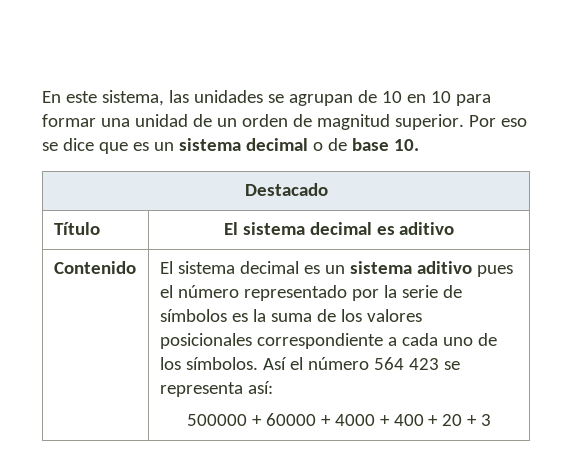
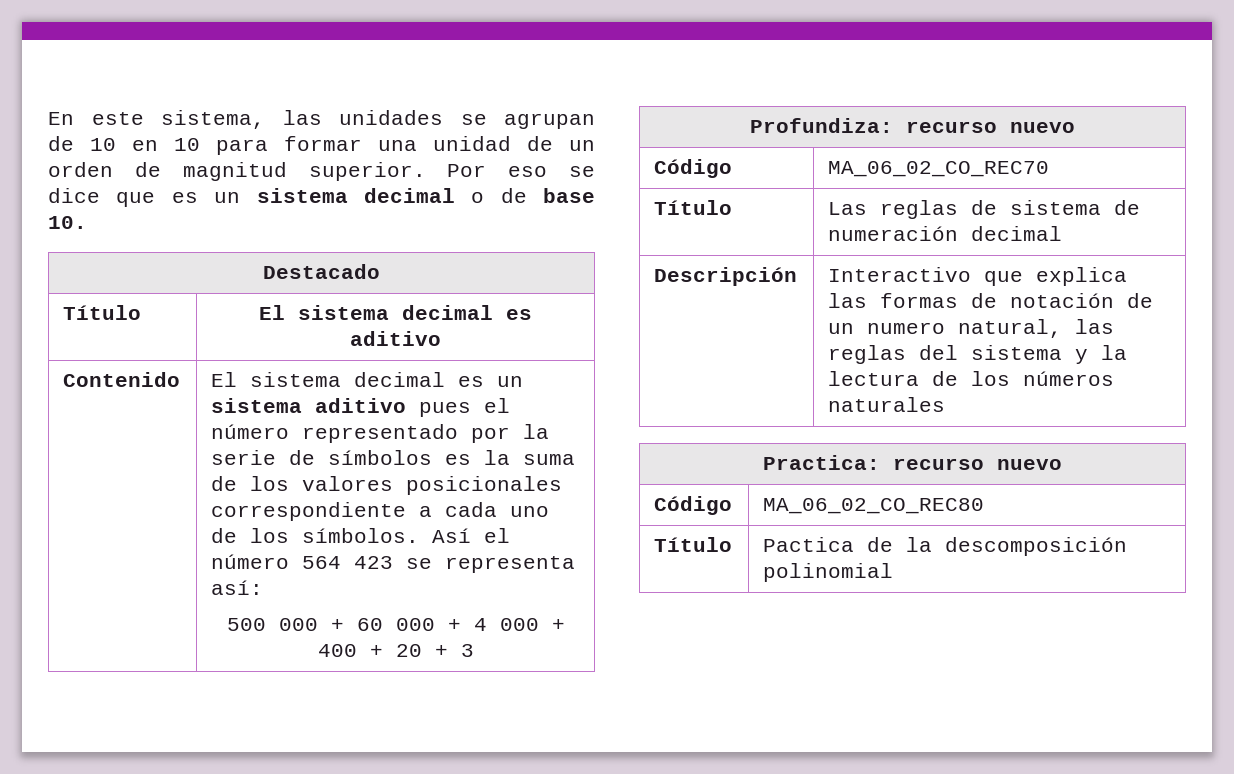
[186,413,375,426] 500000 + 60000 + 4000 -> [226,618,539,631] 500 000 + 60 000 + 4 000
(492, 420) none -> [750,118,1075,133] [654,159,733,178] [828,161,1050,177] [654,200,733,215] [828,200,1141,219] [828,226,1063,241] [654,267,798,286] [828,267,1128,286] [828,293,1154,308] [828,319,1115,338] [828,345,1128,364] [828,371,1115,386] [828,397,946,412] [763,455,1062,470] [654,496,733,515] [763,498,985,514] [654,537,733,552] [763,537,1128,556] [763,563,894,582] // Profundiza: recurso nuevo // Código | MA_06_02_CO_REC70 // Título | Las reglas de sistema de numeración decimal // Descripción | Interactivo que explica las formas de notación de un numero natural, las reglas del sistema y la lectura de los números naturales // Practica: recurso nuevo // Código | MA_06_02_CO_REC80 // Título | Pactica de la descomposición polinomial

